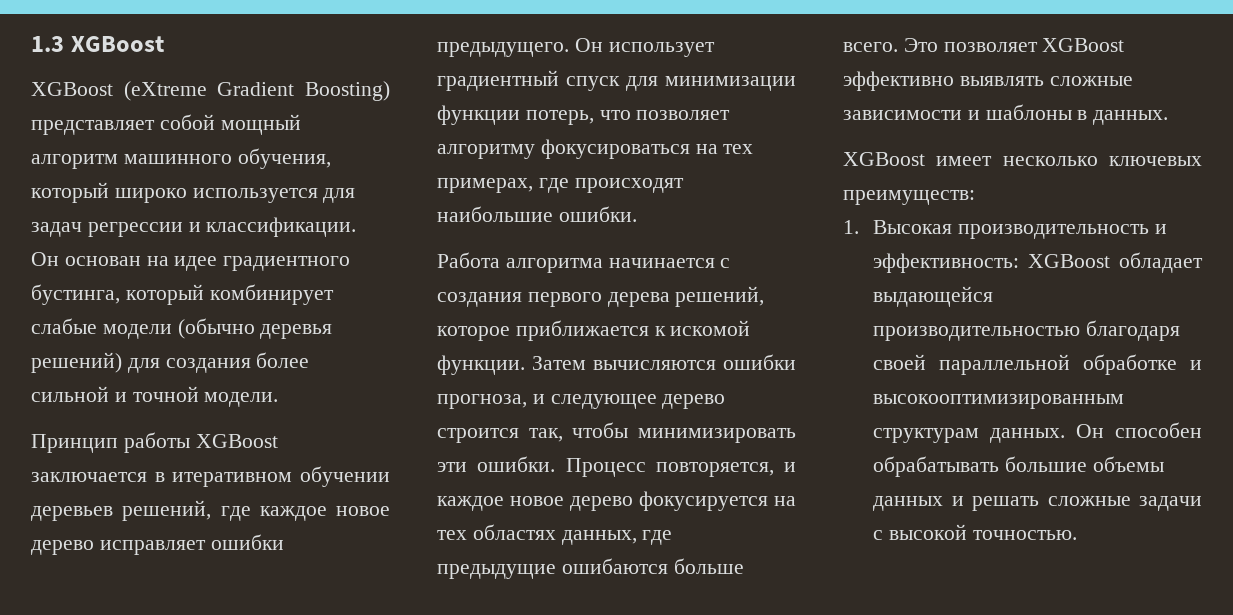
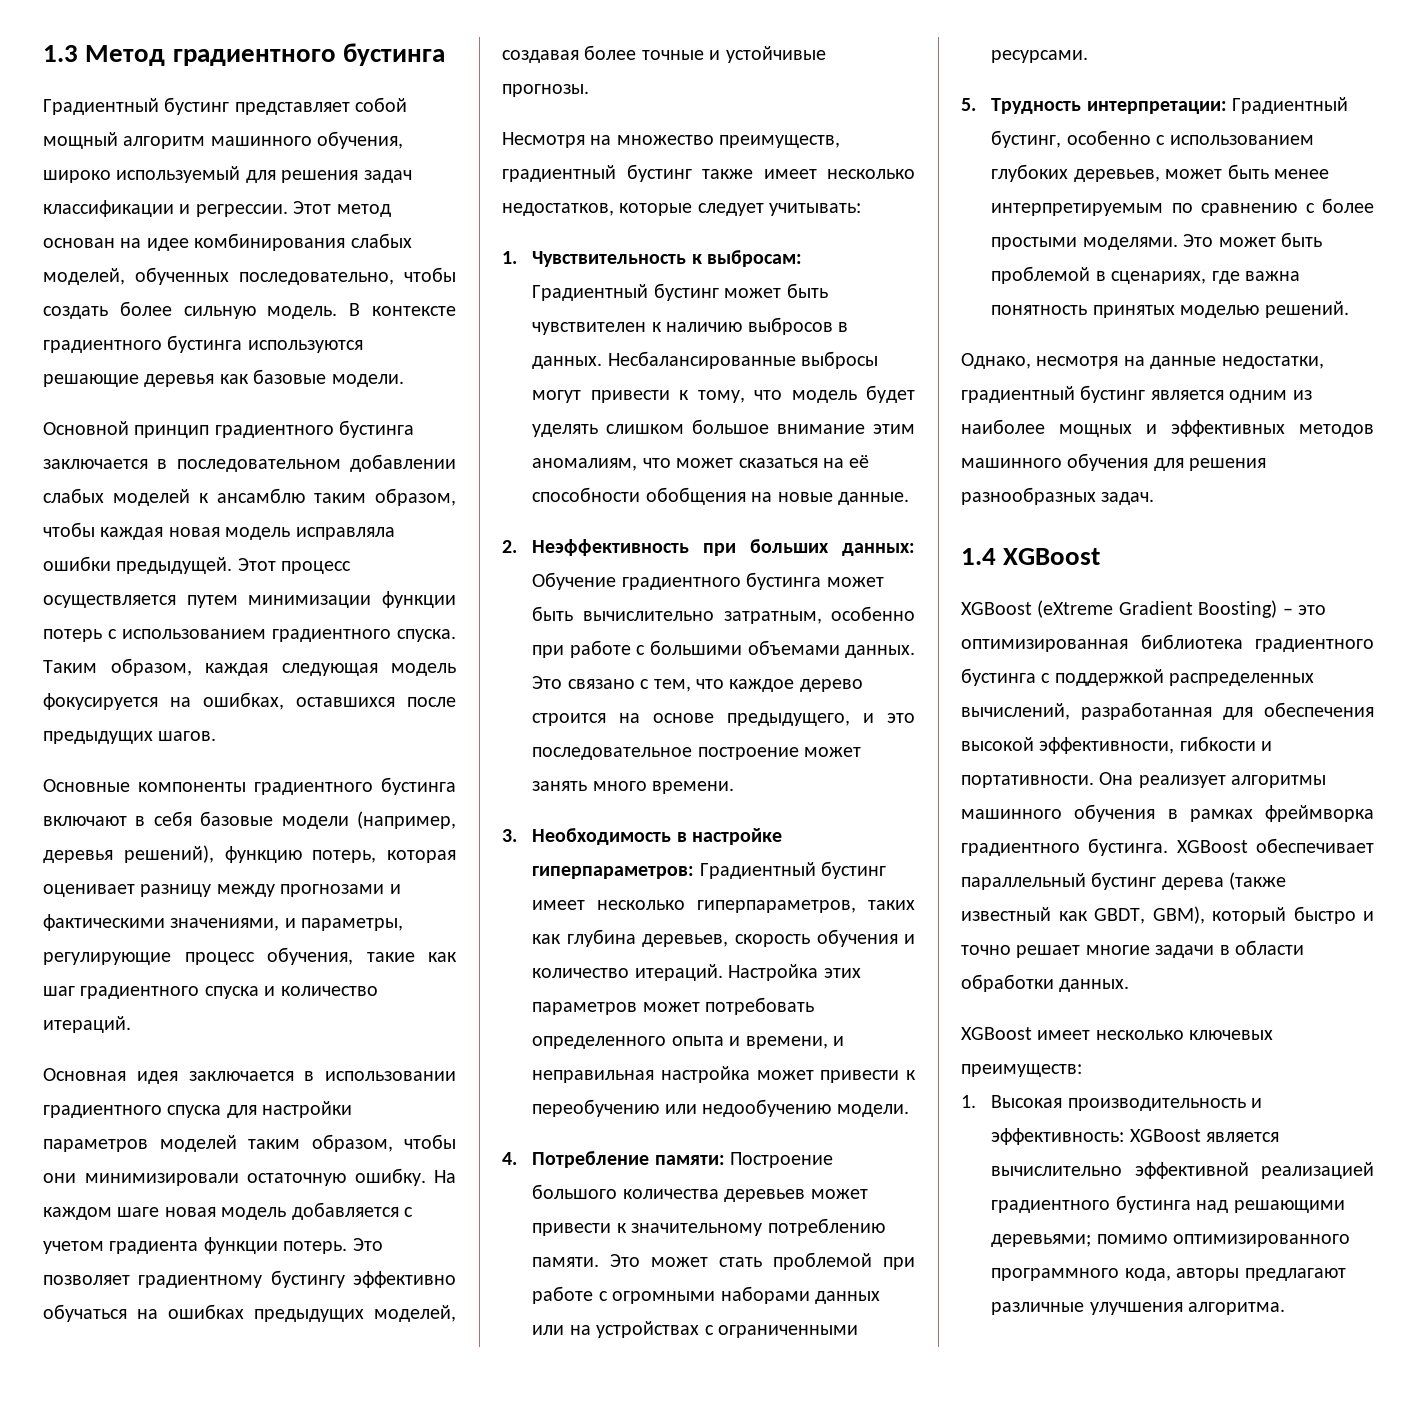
(64, 44) none -> [85,43,445,66] [43,97,408,115] [43,131,404,149] [43,166,412,183] [43,200,391,217] [43,233,412,251] [43,267,456,285] [43,301,457,319] [43,335,363,353] [43,369,404,387] [43,420,415,438] [43,454,456,472] [43,488,456,506] [43,522,395,540] [43,556,352,574] [43,591,457,608] [43,629,456,642] [43,658,456,676] [43,692,456,710] [43,731,217,744] [43,777,456,795] [43,811,456,829] [43,845,456,863] [43,884,401,897] [43,914,404,931] [43,947,457,965] [43,986,378,999] [43,1016,131,1033] [43,1068,456,1084] [43,1101,353,1118] [43,1134,456,1152] [43,1168,456,1186] [43,1202,413,1220] [43,1237,383,1254] [43,1270,456,1288] [43,1304,456,1322] [502,45,826,63] [502,84,589,97] [502,132,841,148] [502,164,915,182] [502,203,862,216] [502,250,803,267] [532,283,828,301] [532,317,849,335] [532,351,879,369] [532,385,915,403] [532,419,915,437] [532,455,870,471] [532,487,910,505] [502,539,915,556] [532,572,884,590] [532,606,915,624] [532,640,915,658] [532,676,863,692] [532,713,915,726] [532,747,862,760] [532,781,735,794] [502,828,783,845] [532,861,887,879] [532,900,915,913] [532,929,915,947] [532,964,861,981] [532,997,815,1015] [532,1036,845,1049] [532,1066,916,1083] [532,1099,909,1117] [502,1151,834,1168] [532,1184,868,1202] [532,1218,885,1236] [532,1252,915,1270] [532,1286,881,1304] [532,1321,859,1338] [991,50,1089,63] [961,97,1349,114] [991,130,1314,148] [991,164,1330,182] [991,198,1374,216] [991,232,1323,250] [991,266,1301,284] [991,301,1349,318] [961,353,1324,369] [961,385,1312,403] [961,419,1374,437] [961,453,1267,471] [961,487,1155,505] [961,548,996,565] Метод градиентного бустинга // Градиентный бустинг представляет собой мощный алгоритм машинного обучения, широко используемый для решения задач классификации и регрессии. Этот метод основан на идее комбинирования слабых моделей, обученных последовательно, чтобы создать более сильную модель. В контексте градиентного бустинга используются решающие деревья как базовые модели. // Основной принцип градиентного бустинга заключается в последовательном добавлении слабых моделей к ансамблю таким образом, чтобы каждая новая модель исправляла ошибки предыдущей. Этот процесс осуществляется путем минимизации функции потерь с использованием градиентного спуска. Таким образом, каждая следующая модель фокусируется на ошибках, оставшихся после предыдущих шагов. // Основные компоненты градиентного бустинга включают в себя базовые модели (например, деревья решений), функцию потерь, которая оценивает разницу между прогнозами и фактическими значениями, и параметры, регулирующие процесс обучения, такие как шаг градиентного спуска и количество итераций. // Основная идея заключается в использовании градиентного спуска для настройки параметров моделей таким образом, чтобы они минимизировали остаточную ошибку. На каждом шаге новая модель добавляется с учетом градиента функции потерь. Это позволяет градиентному бустингу эффективно обучаться на ошибках предыдущих моделей, создавая более точные и устойчивые прогнозы. // Несмотря на множество преимуществ, градиентный бустинг также имеет несколько недостатков, которые следует учитывать: // 1. Чувствительность к выбросам: Градиентный бустинг может быть чувствителен к наличию выбросов в данных. Несбалансированные выбросы могут привести к тому, что модель будет уделять слишком большое внимание этим аномалиям, что может сказаться на её способности обобщения на новые данные. // 2. Неэффективность при больших данных: Обучение градиентного бустинга может быть вычислительно затратным, особенно при работе с большими объемами данных. Это связано с тем, что каждое дерево строится на основе предыдущего, и это последовательное построение может занять много времени. // 3. Необходимость в настройке гиперпараметров: Градиентный бустинг имеет несколько гиперпараметров, таких как глубина деревьев, скорость обучения и количество итераций. Настройка этих параметров может потребовать определенного опыта и времени, и неправильная настройка может привести к переобучению или недообучению модели. // 4. Потребление памяти: Построение большого количества деревьев может привести к значительному потреблению памяти. Это может стать проблемой при работе с огромными наборами данных или на устройствах с ограниченными ресурсами. // 5. Трудность интерпретации: Градиентный бустинг, особенно с использованием глубоких деревьев, может быть менее интерпретируемым по сравнению с более простыми моделями. Это может быть проблемой в сценариях, где важна понятность принятых моделью решений. // Однако, несмотря на данные недостатки, градиентный бустинг является одним из наиболее мощных и эффективных методов машинного обучения для решения разнообразных задач. // 1.4
[31,114,301,135] [31,148,331,169] [31,182,356,203] [31,217,357,237] [31,252,351,271] [31,284,334,305] [31,318,333,339] [31,352,310,373] [31,386,279,407] [31,432,278,453] [31,466,390,487] [31,500,390,521] [31,534,284,555] [437,38,715,57] [437,70,796,91] [437,105,731,125] [437,139,754,159] [437,178,684,193] [437,206,637,222] [437,252,731,273] [437,286,765,307] [437,320,751,341] [437,354,796,375] [437,394,726,409] [437,422,796,443] [437,456,796,477] [437,491,796,511] [437,524,673,545] [437,558,744,579] [843,38,1125,52] [843,71,1133,91] [843,104,1088,120] представляет собой мощный алгоритм машинного обучения, который широко используется для задач регрессии и классификации. Он основан на идее градиентного бустинга, который комбинирует слабые модели (обычно деревья решений) для создания более сильной и точной модели. // Принцип работы XGBoost заключается в итеративном обучении деревьев решений, где каждое новое дерево исправляет ошибки предыдущего. Он использует градиентный спуск для минимизации функции потерь, что позволяет алгоритму фокусироваться на тех примерах, где происходят наибольшие ошибки. // Работа алгоритма начинается с создания первого дерева решений, которое приближается к искомой функции. Затем вычисляются ошибки прогноза, и следующее дерево строится так, чтобы минимизировать эти ошибки. Процесс повторяется, и каждое новое дерево фокусируется на тех областях данных, где предыдущие ошибаются больше всего. Это позволяет XGBoost эффективно выявлять сложные зависимости и шаблоны в -> [1282,605,1326,615] [961,634,1374,652] [961,668,1315,686] [961,702,1374,720] [961,736,1273,754] [961,772,1327,788] [961,804,1374,822] [961,838,1374,856] [961,872,1287,890] [961,906,1374,924] [961,940,1304,958] [961,974,1054,992] – это оптимизированная библиотека градиентного бустинга с поддержкой распределенных вычислений, разработанная для обеспечения высокой эффективности, гибкости и портативности. Она реализует алгоритмы машинного обучения в рамках фреймворка градиентного бустинга. XGBoost обеспечивает параллельный бустинг дерева (также известный как GBDT, GBM), который быстро и точно решает многие задачи в области обработки
[1119,252,1203,273] [873,286,994,307] [873,320,1181,341] [873,354,1202,375] [873,394,1125,409] [873,422,1202,443] [873,456,1164,477] [873,496,1202,511] [873,524,1077,540] обладает выдающейся производительностью благодаря своей параллельной обработке и высокооптимизированным структурам данных. Он способен обрабатывать большие объемы данных и решать сложные задачи с высокой точностью. -> [1206,1132,1280,1142] [991,1162,1374,1179] [991,1195,1345,1213] [991,1234,1351,1247] [991,1268,1346,1281] [991,1302,1286,1315] является вычислительно эффективной реализацией градиентного бустинга над решающими деревьями; помимо оптимизированного программного кода, авторы предлагают различные улучшения алгоритма.

